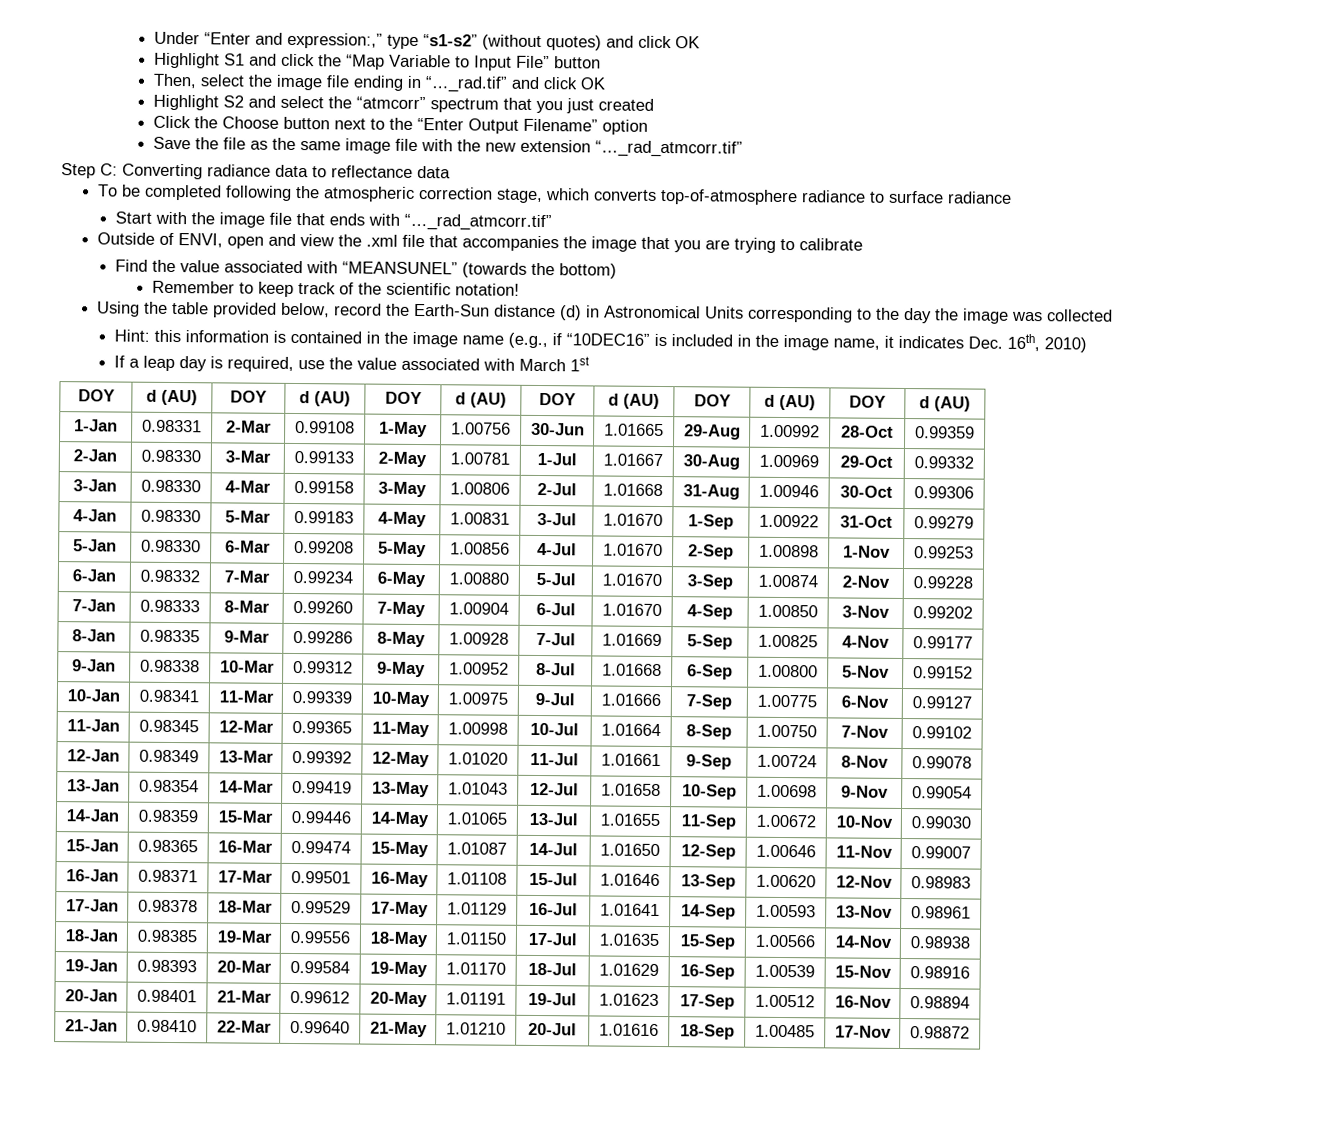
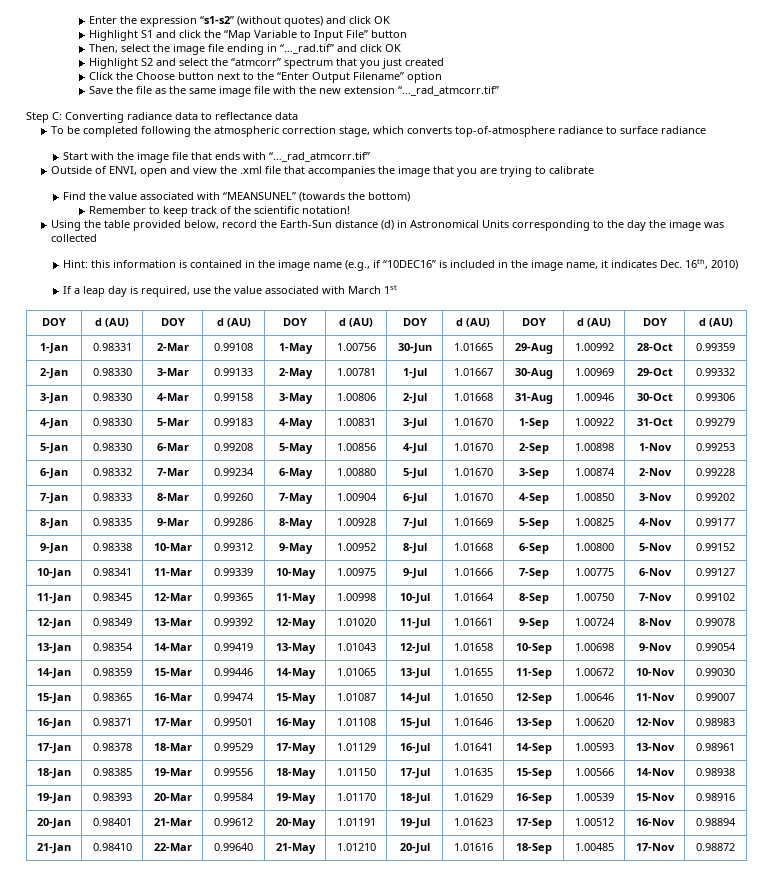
[154,31,420,50] Under “Enter and expression:,” type -> [88,16,197,27] Enter the expression

